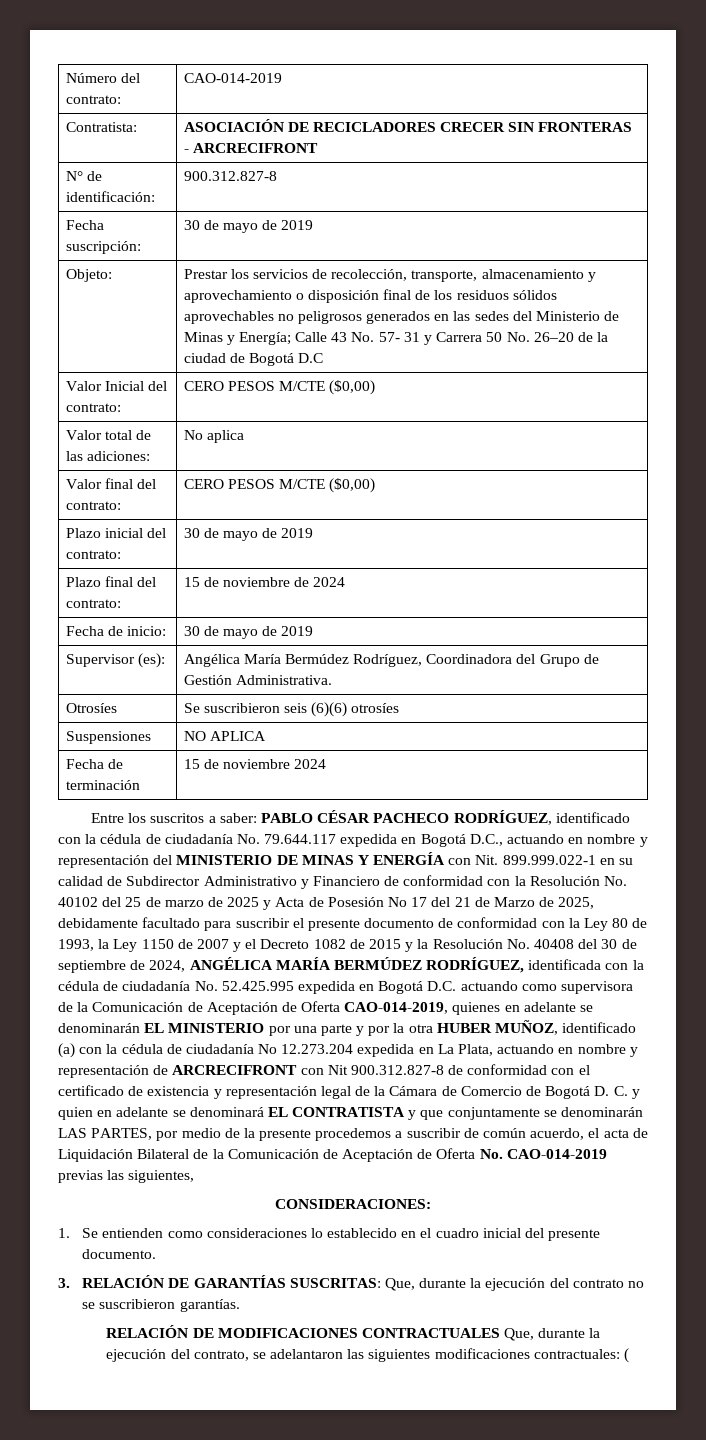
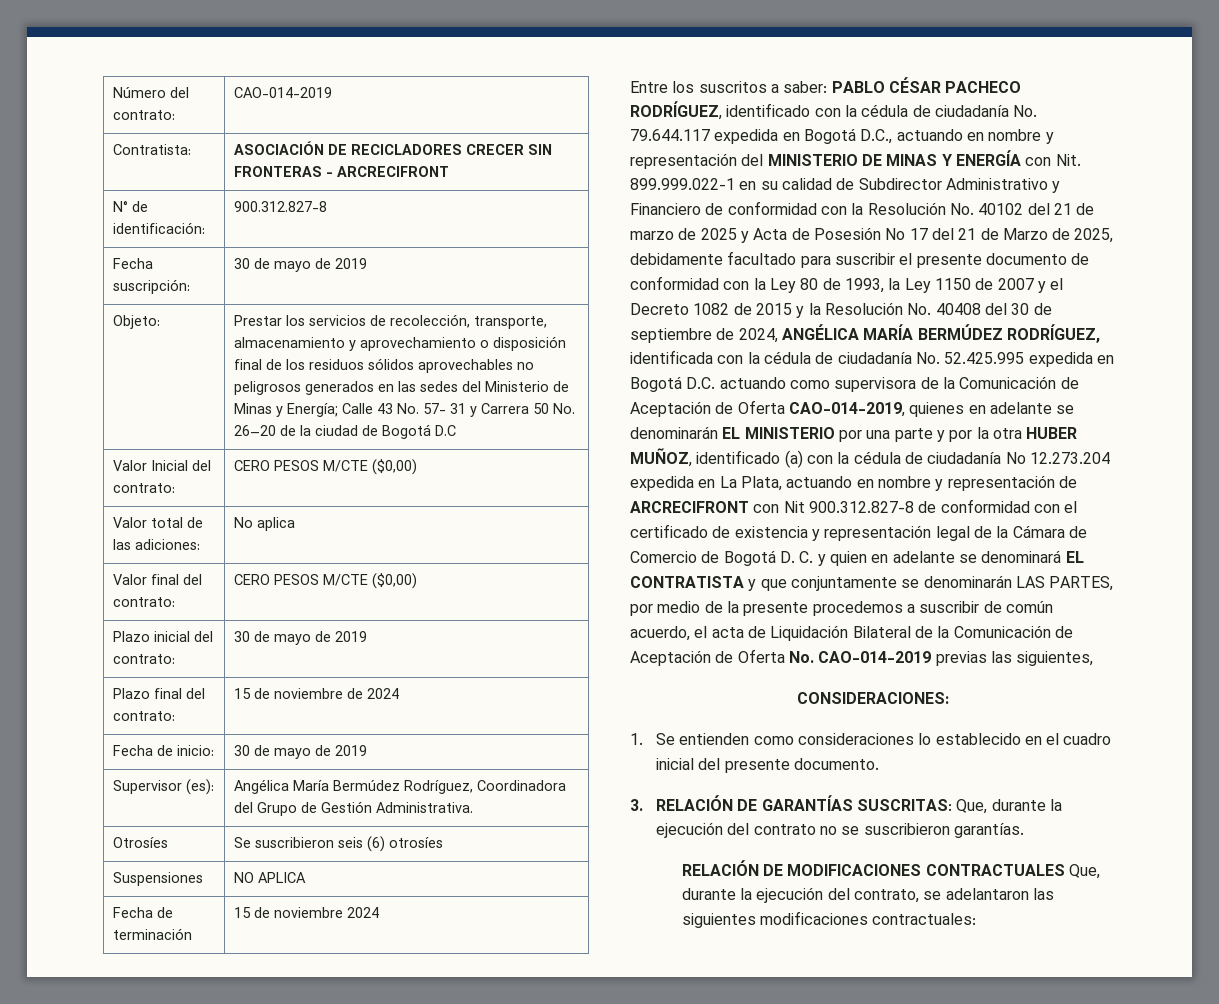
[311,702,348,717] (6)(6) -> [367,836,386,852] (6)
[125,897,142,907] 25 -> [1053,203,1072,215] 21
[624,1348,630,1363] ( -> (977, 919) none

